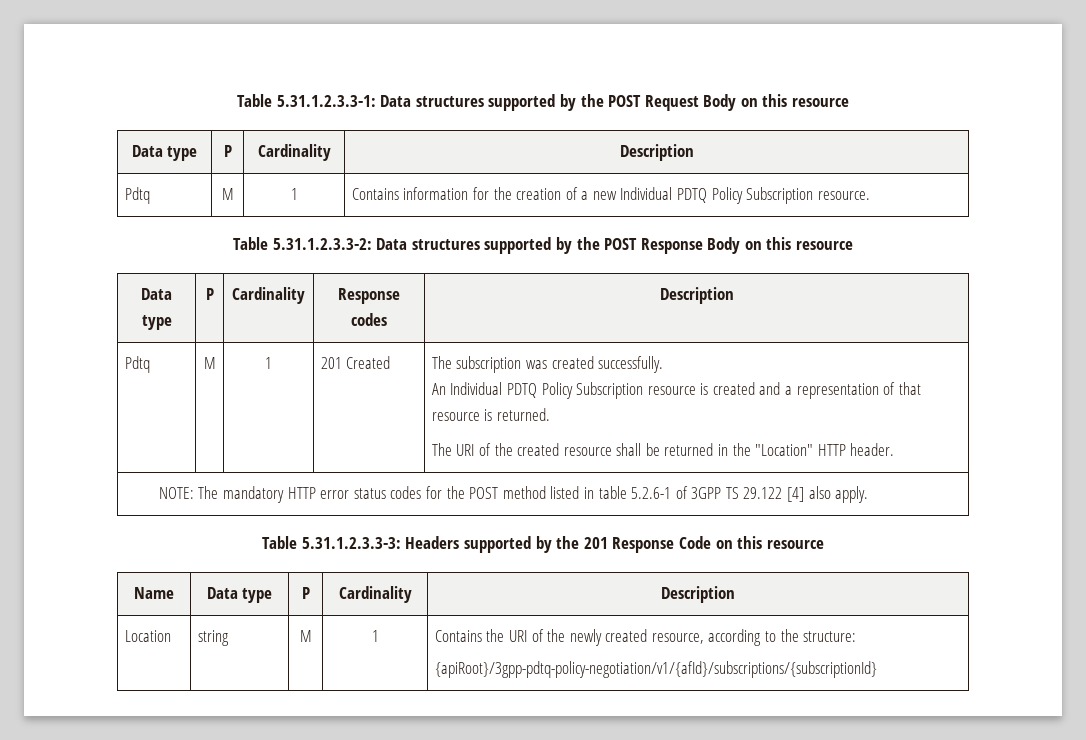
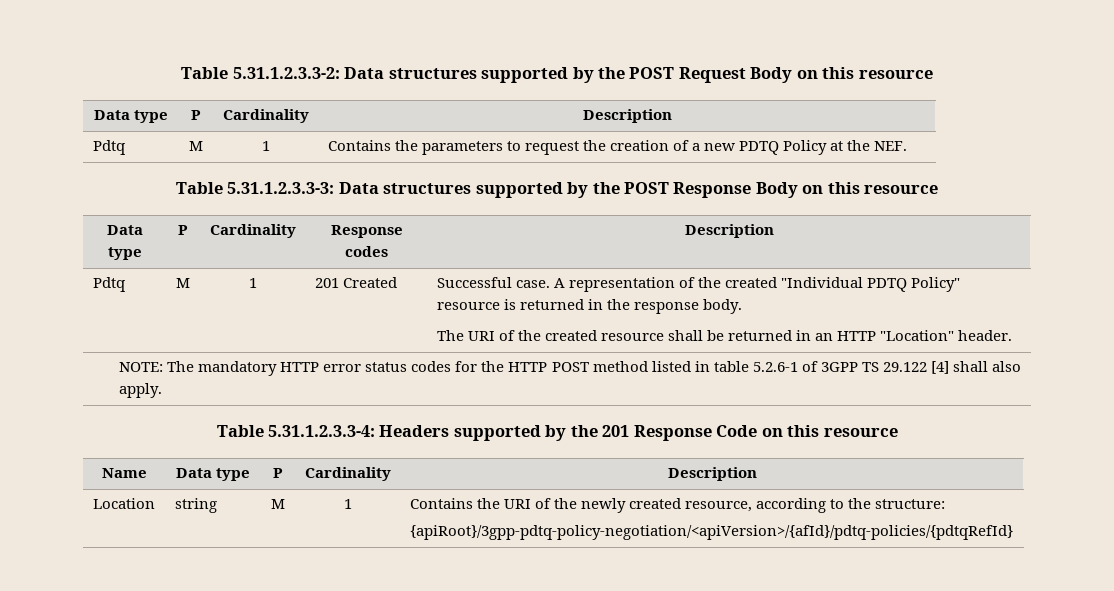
[236,94,376,107] Table 5.31.1.2.3.3-1: -> [181,67,340,79] Table 5.31.1.2.3.3-2:
[403,187,489,200] information for -> [394,140,579,155] the parameters to request
[620,187,870,204] [232,237,372,250] Individual PDTQ Policy Subscription resource. // Table 5.31.1.2.3.3-2: -> [739,140,908,155] [175,182,335,194] PDTQ Policy at the NEF. // Table 5.31.1.2.3.3-3:
[431,356,664,373] [431,382,921,399] [431,408,550,421] The subscription was created successfully. // An Individual PDTQ Policy Subscription resource is created and a representation of that resource is returned. -> [436,277,961,292] [436,299,742,314] Successful case. A representation of the created "Individual PDTQ Policy" resource is returned in the response body.
[732,443,846,456] the "Location" HTTP -> [815,330,955,341] an HTTP "Location"
(465, 492) none -> [508,362,548,372] HTTP
(805, 494) none -> [953,361,989,372] shall
[301,537,401,549] 5.31.1.2.3.3-3: -> [267,425,375,437] 5.31.1.2.3.3-4:
[434,661,877,678] {apiRoot}/3gpp-pdtq-policy-negotiation/v1/{afId}/subscriptions/{subscriptionId} -> [409,525,1013,540] {apiRoot}/3gpp-pdtq-policy-negotiation/<apiVersion>/{afId}/pdtq-policies/{pdtqRefId}

